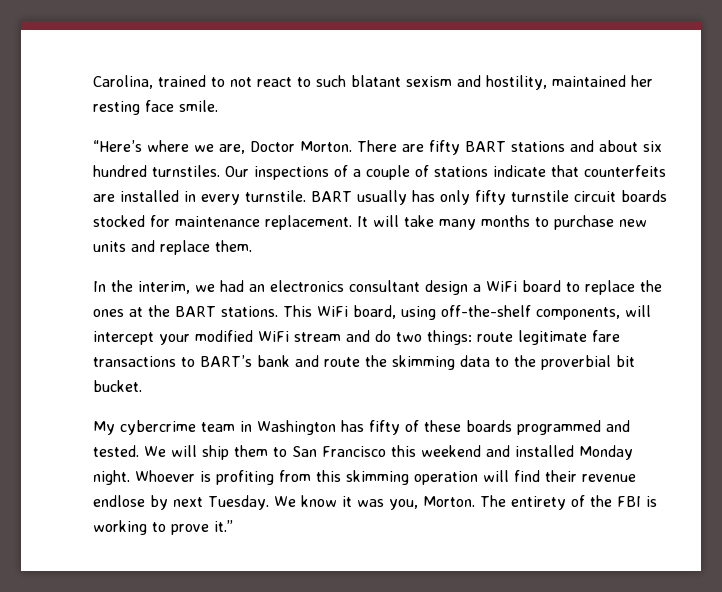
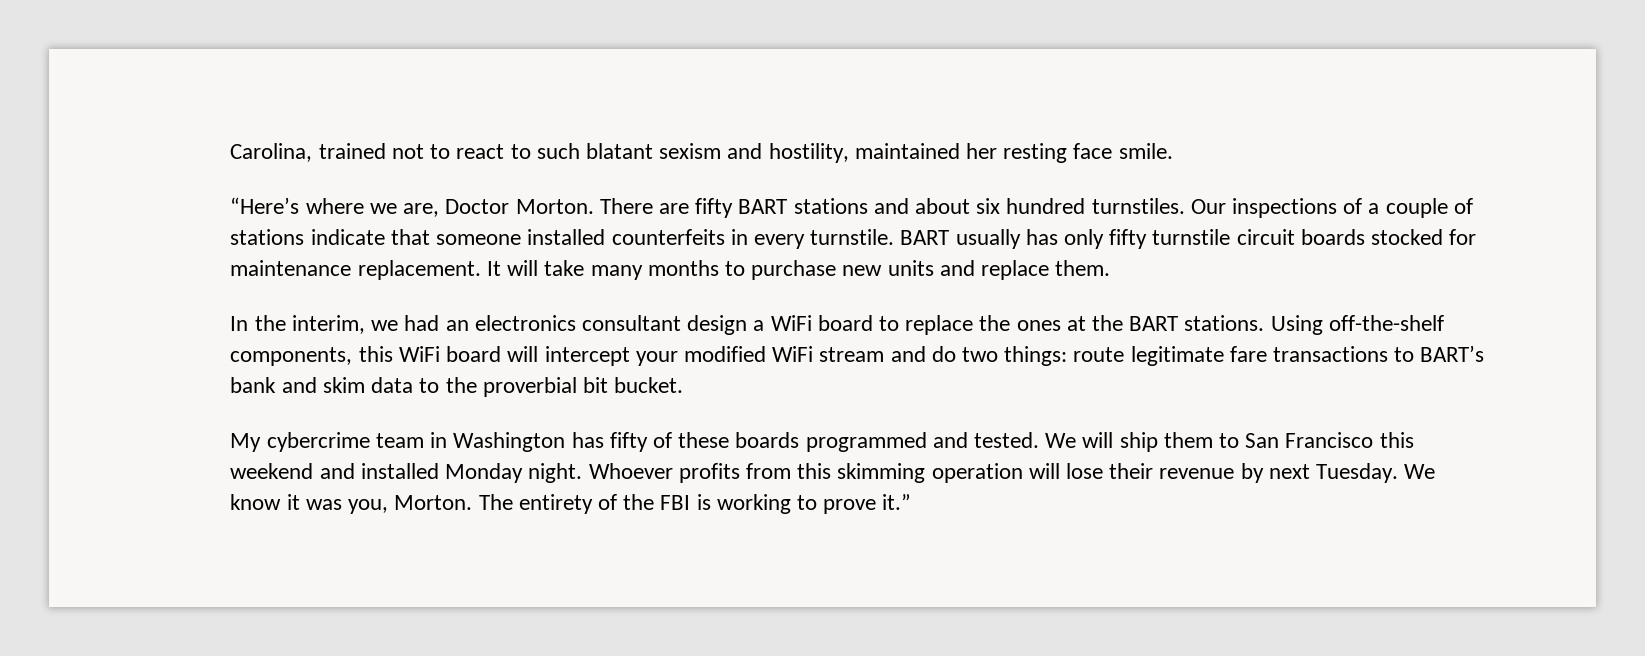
[211,77,253,87] to not -> [391,144,451,159] not to
[584,165,667,177] [93,190,180,202] counterfeits are installed -> [436,229,725,245] someone installed counterfeits
[283,305,621,320] This WiFi board, using off-the-shelf components, -> [1270,315,1444,335] [230,346,502,366] Using off-the-shelf components, this WiFi board
[324,355,456,370] route the skimming -> [322,377,365,393] skim
[200,470,275,485] is profiting -> [678,463,740,483] profits
[514,470,541,482] find -> [1065,463,1103,479] lose
[93,495,146,507] endlose -> (1235, 473) none

